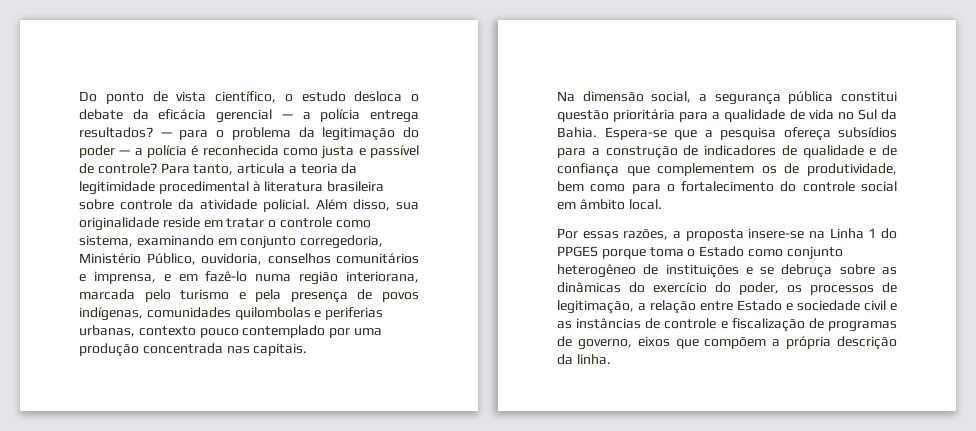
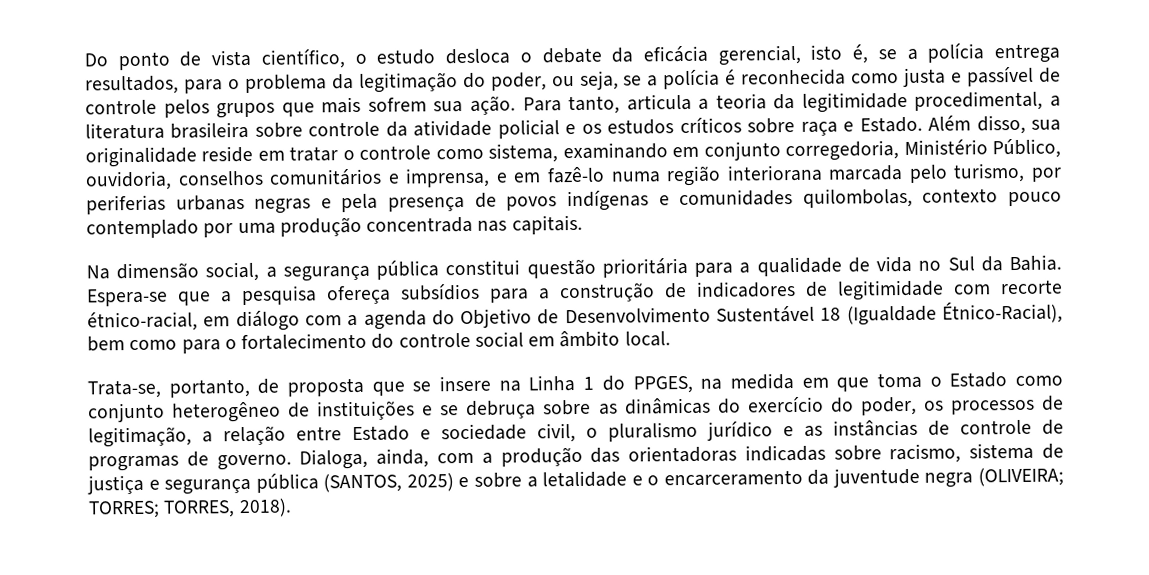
[216,109,293,123] gerencial — -> [717,44,897,66] gerencial, isto é, se
[79,127,172,138] resultados? — -> [85,75,179,95] resultados,
[79,145,131,158] poder — -> [490,70,643,91] poder, ou seja, se
[97,163,157,174] controle? -> [85,95,516,119] controle pelos grupos que mais sofrem sua ação.
[158,181,261,194] procedimental à -> [914,90,1061,111] procedimental, a
[263,199,310,212] policial. -> [497,116,923,139] policial e os estudos críticos sobre raça e Estado.
[345,271,419,283] interiorana, -> [726,164,823,182] interiorana
[180,289,230,300] turismo -> [953,162,1062,183] [86,194,312,215] turismo, por periferias urbanas negras
[79,307,384,321] [79,325,135,337] indígenas, comunidades quilombolas e periferias urbanas, -> [566,187,913,212] indígenas e comunidades quilombolas,
[802,145,897,158] [557,163,897,177] qualidade e de confiança que complementem os de produtividade, -> [837,279,1063,301] [87,301,1063,332] legitimidade com recorte étnico-racial, em diálogo com a agenda do Objetivo de Desenvolvimento Sustentável 18 (Igualdade Étnico-Racial),
[557,228,897,241] [557,246,646,259] Por essas razões, a proposta insere-se na Linha 1 do PPGES porque -> [87,373,870,399] Trata-se, portanto, de proposta que se insere na Linha 1 do PPGES, na medida em que
[864,300,886,311] civil -> [537,421,773,443] civil, o pluralismo jurídico
[720,318,805,332] e fiscalização -> (1032, 427) none
[577,336,897,350] [557,354,611,365] governo, eixos que compõem a própria descrição da linha. -> [216,442,1065,471] [87,467,1064,495] [88,498,292,519] governo. Dialoga, ainda, com a produção das orientadoras indicadas sobre racismo, sistema de justiça e segurança pública (SANTOS, 2025) e sobre a letalidade e o encarceramento da juventude negra (OLIVEIRA; TORRES; TORRES, 2018).

